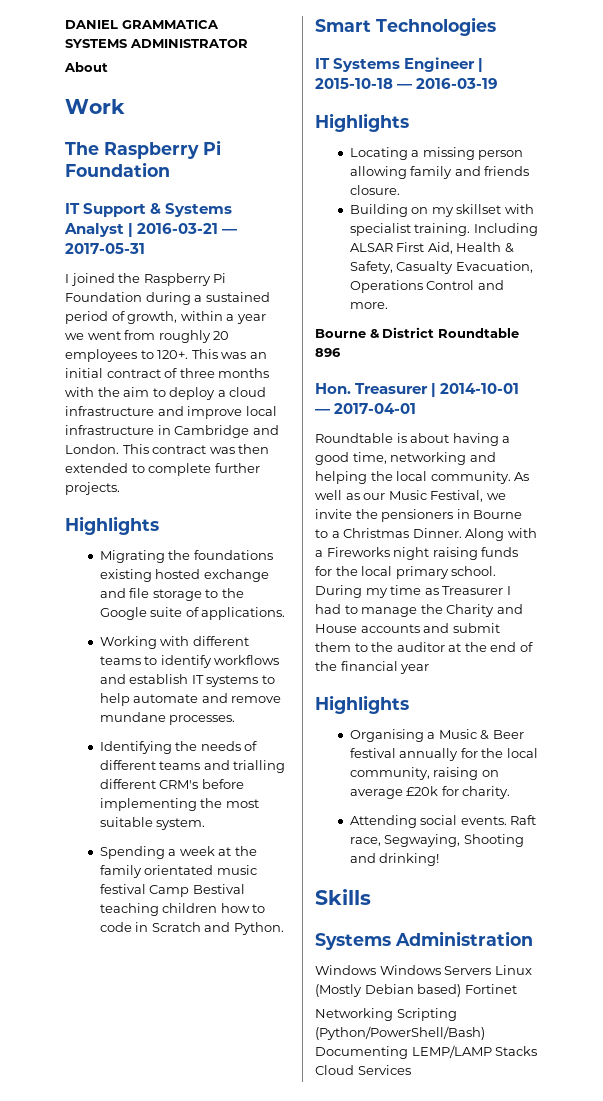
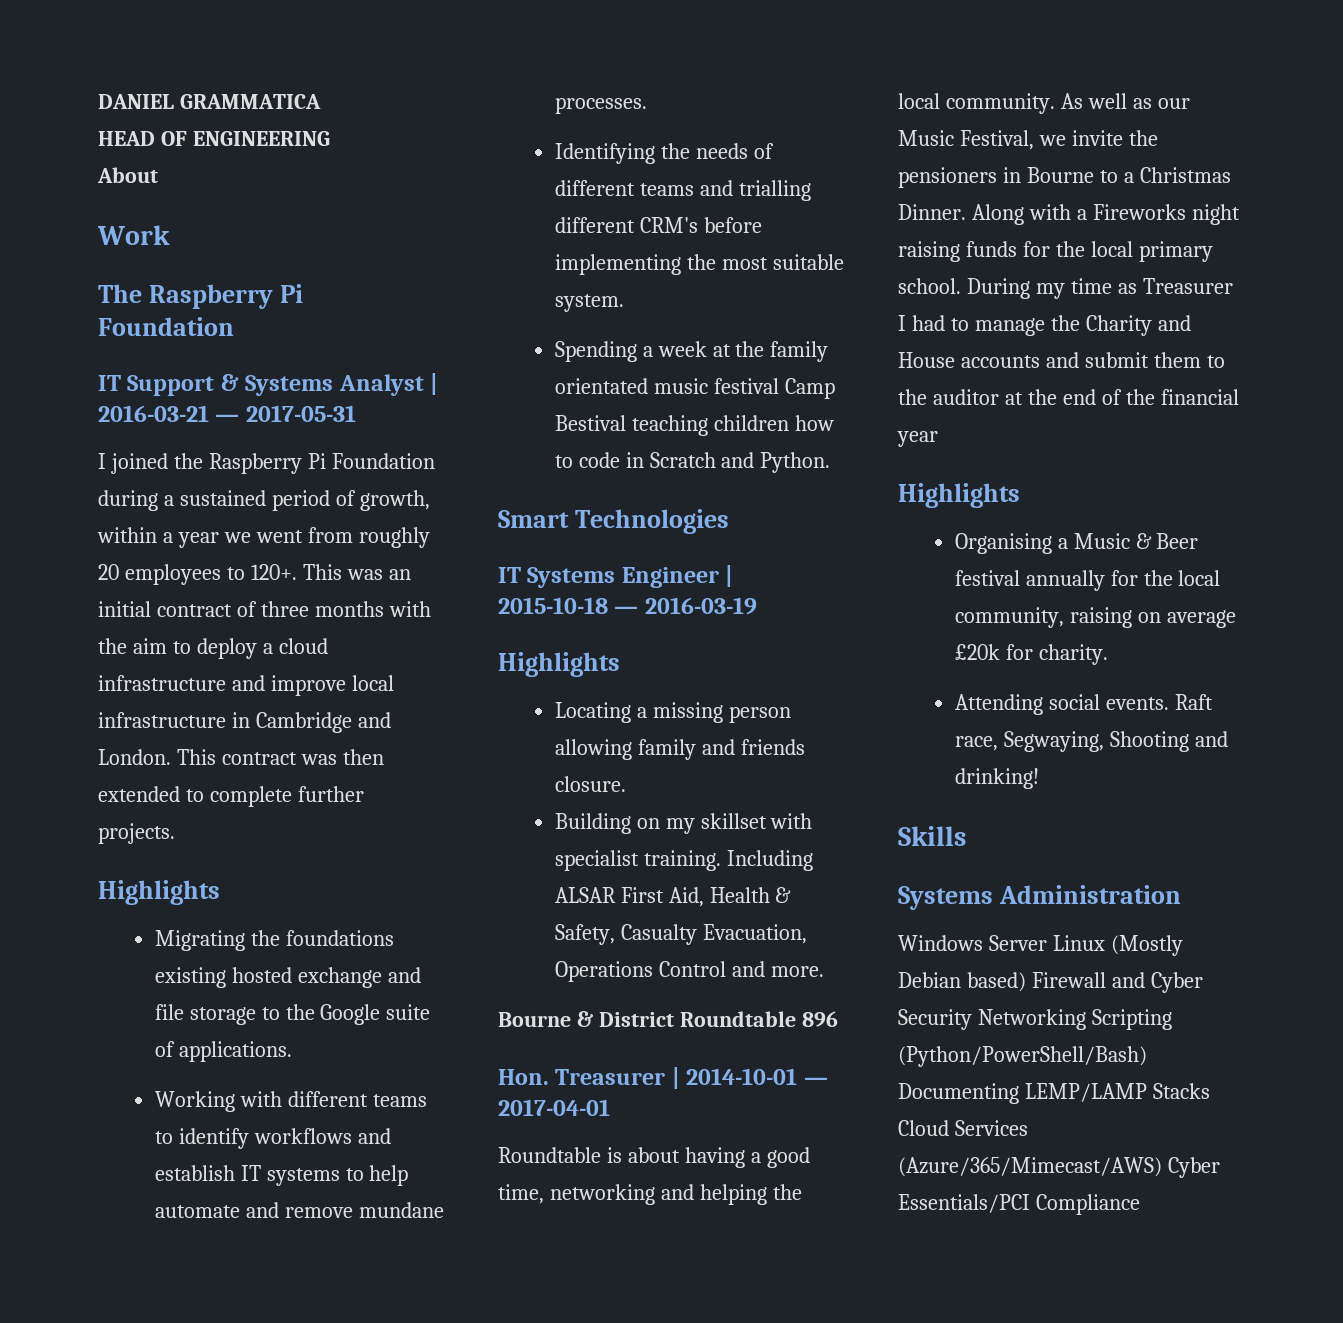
[65,39,248,48] SYSTEMS ADMINISTRATOR -> [98,131,330,146] HEAD OF ENGINEERING
[379,965,492,975] Windows Servers -> [988,935,1047,951] Server
[464,984,517,994] Fortinet // -> [1031,972,1203,993] [898,1009,972,1030] Firewall and Cyber Security
(411, 1070) none -> [898,1157,1220,1178] [898,1194,1140,1215] (Azure/365/Mimecast/AWS) Cyber Essentials/PCI Compliance

